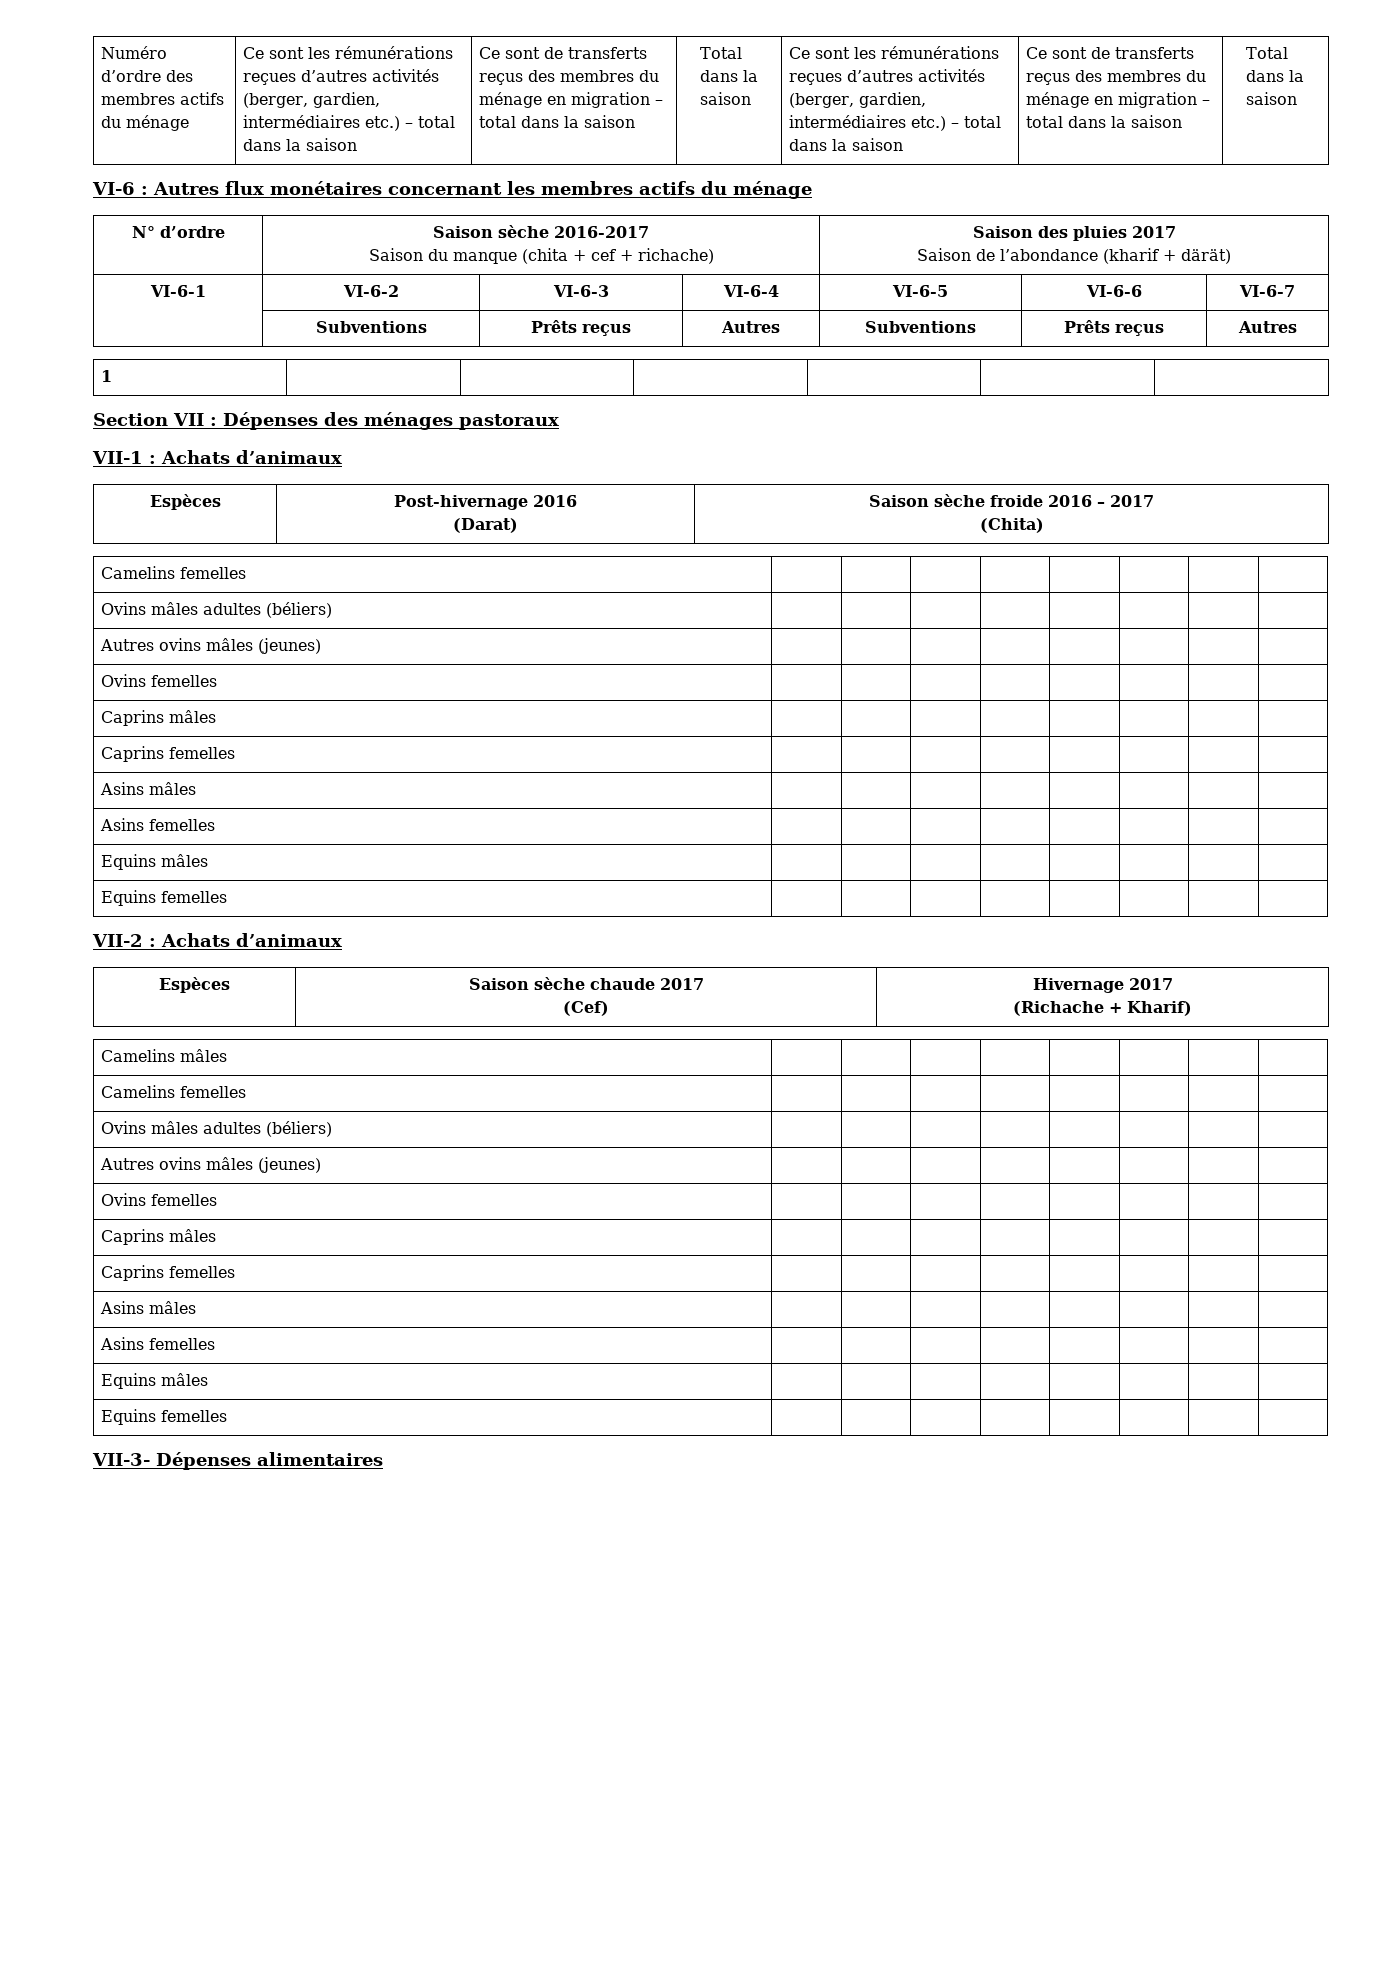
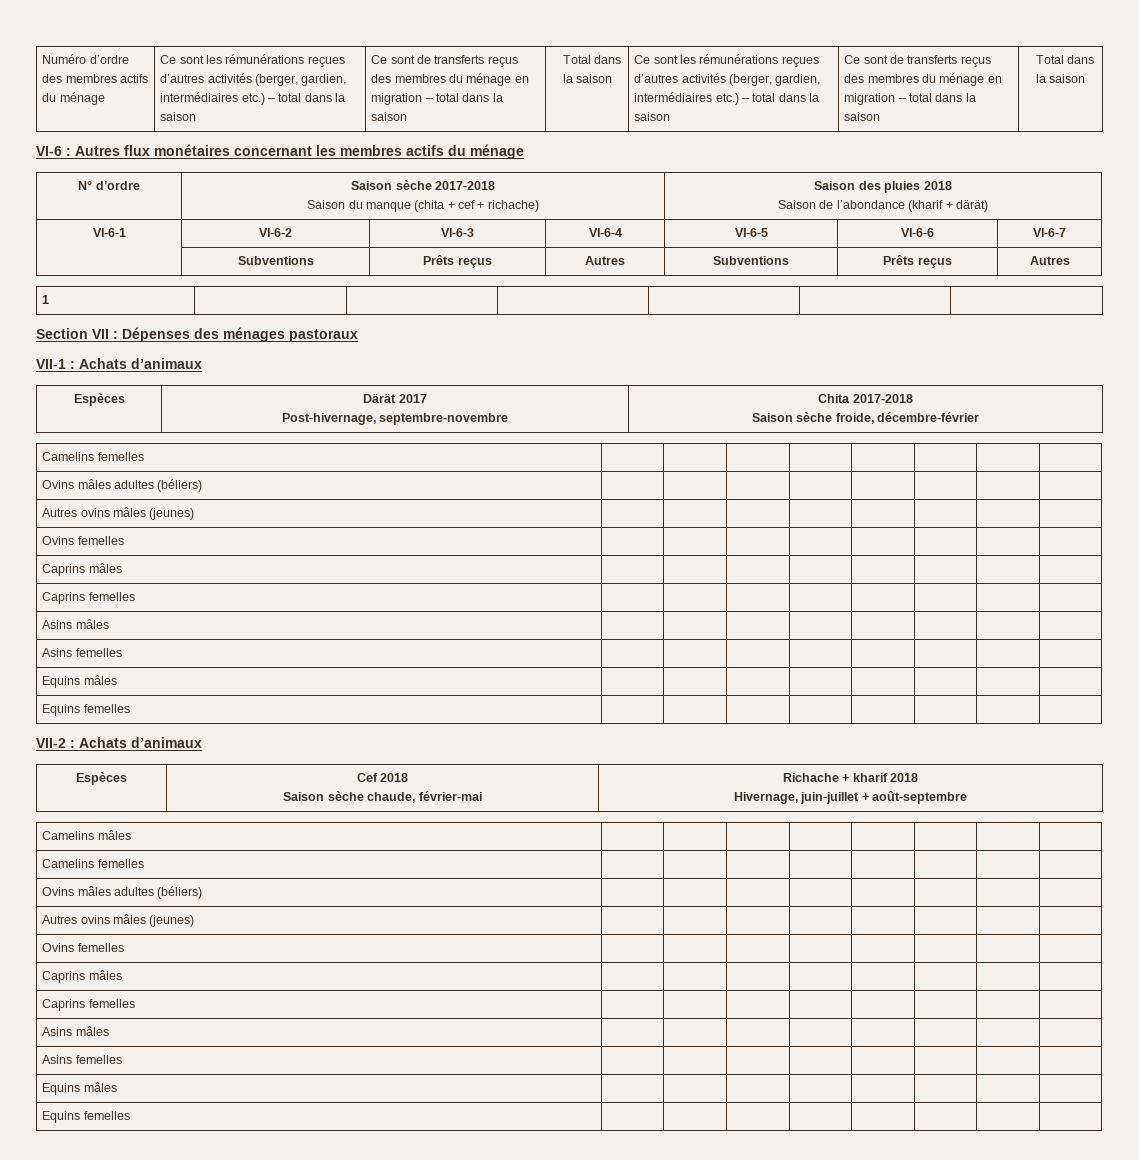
[554,226,649,238] 2016-2017 -> [434,181,495,190] 2017-2018
[1131,226,1176,238] 2017 -> [923,181,952,190] 2018
[394,495,577,510] [453,518,518,533] [869,494,1154,507] [979,518,1044,533] Post-hivernage 2016 // (Darat) | Saison sèche froide 2016 – 2017 // (Chita) -> [363,393,427,403] [281,413,509,425] [818,394,913,403] [751,412,980,424] Därät 2017 // Post-hivernage, septembre-novembre | Chita 2017-2018 // Saison sèche froide, décembre-février
[468,977,704,990] [563,1001,609,1016] [1032,978,1173,993] [1013,1001,1192,1016] Saison sèche chaude 2017 // (Cef) | Hivernage 2017 // (Richache + Kharif) -> [356,773,409,782] [283,791,482,803] [782,773,919,782] [733,791,968,804] Cef 2018 // Saison sèche chaude, février-mai | Richache + kharif 2018 // Hivernage, juin-juillet + août-septembre
[92,1452,383,1470] // VII-3- Dépenses alimentaires -> (130, 1115) none

